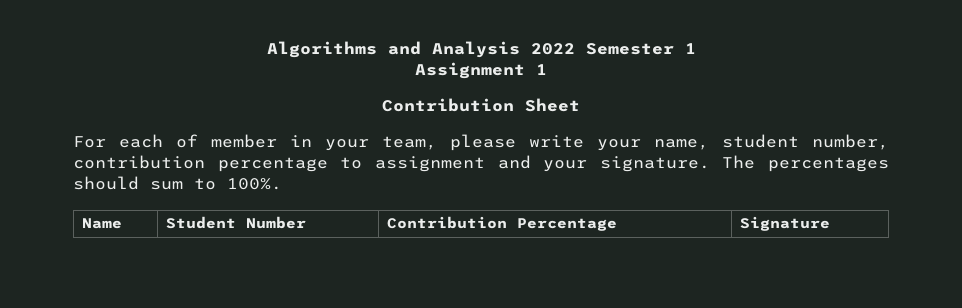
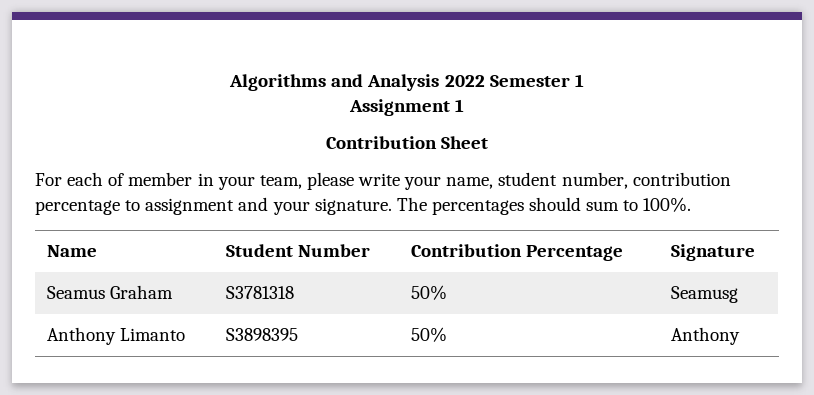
(830, 223) none -> [47,285,174,299] [226,286,295,299] [411,285,448,300] [671,286,739,303] [47,327,186,345] [226,328,299,341] [411,327,448,342] [671,327,741,345] // Seamus Graham | S3781318 | 50% | Seamusg // Anthony Limanto | S3898395 | 50% | Anthony

